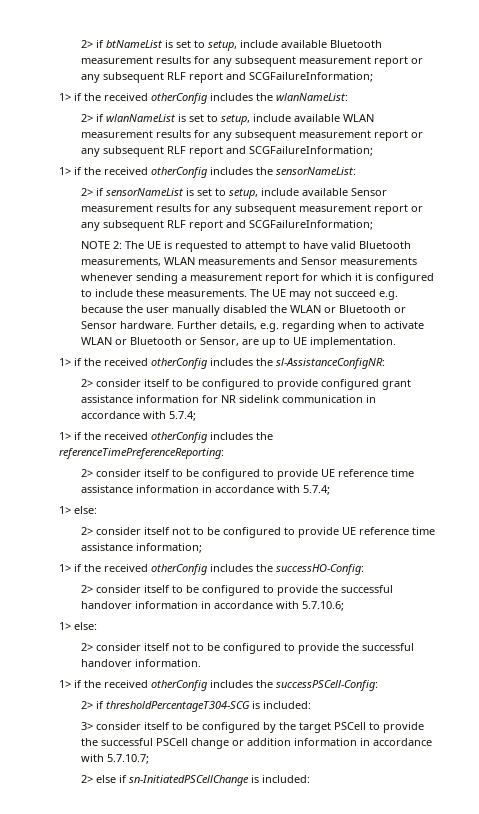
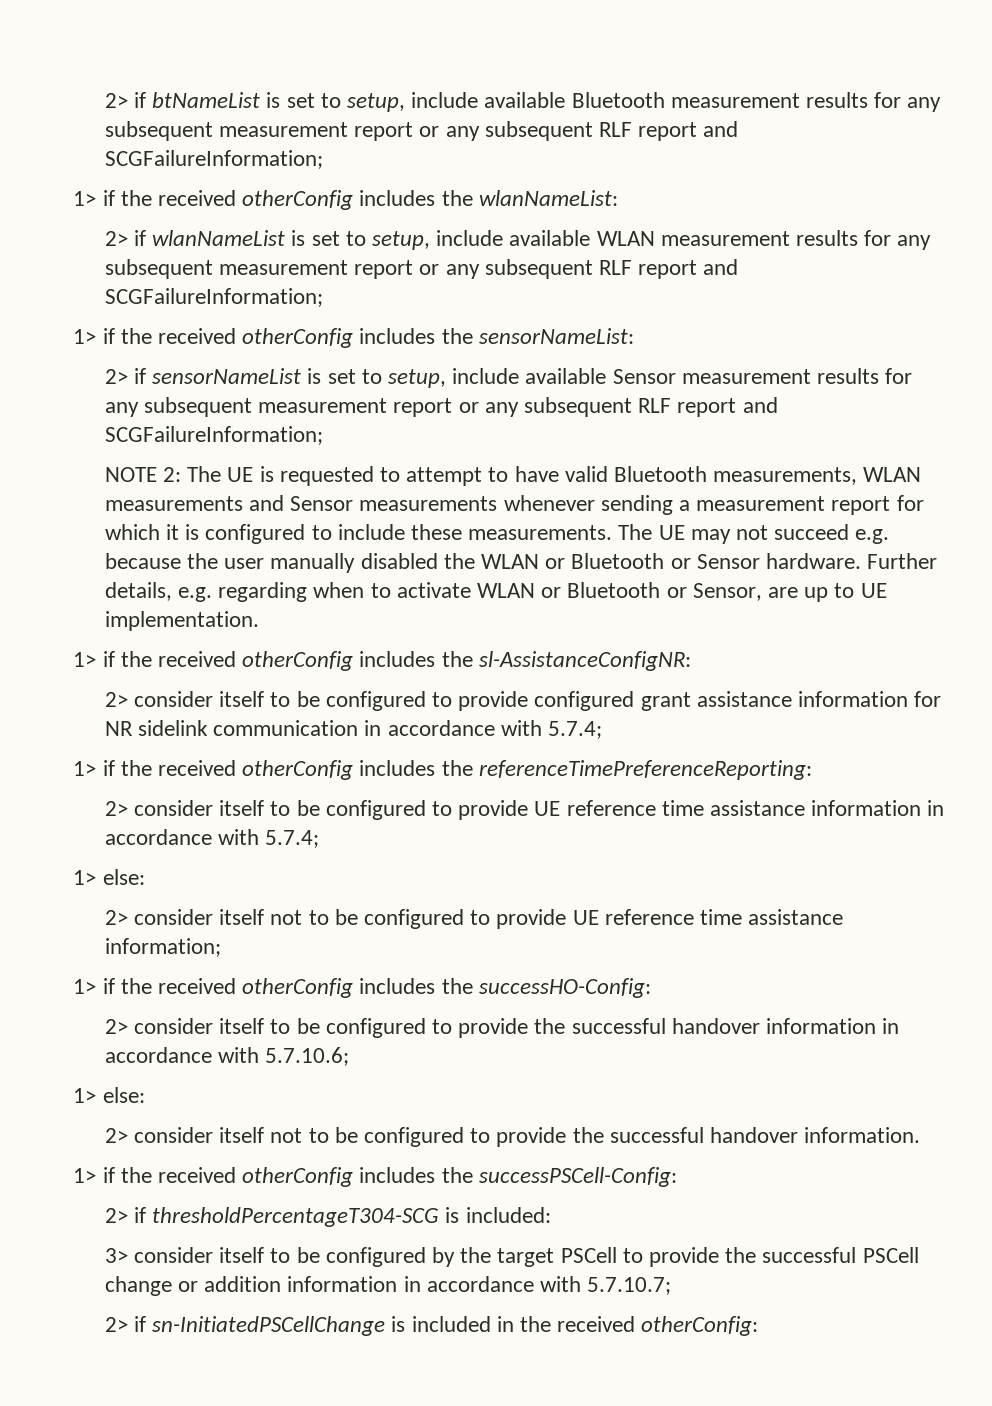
[95,775,116,783] else -> (128, 1324) none
[261,775,310,783] included: -> [411,1316,759,1336] included in the received otherConfig:

